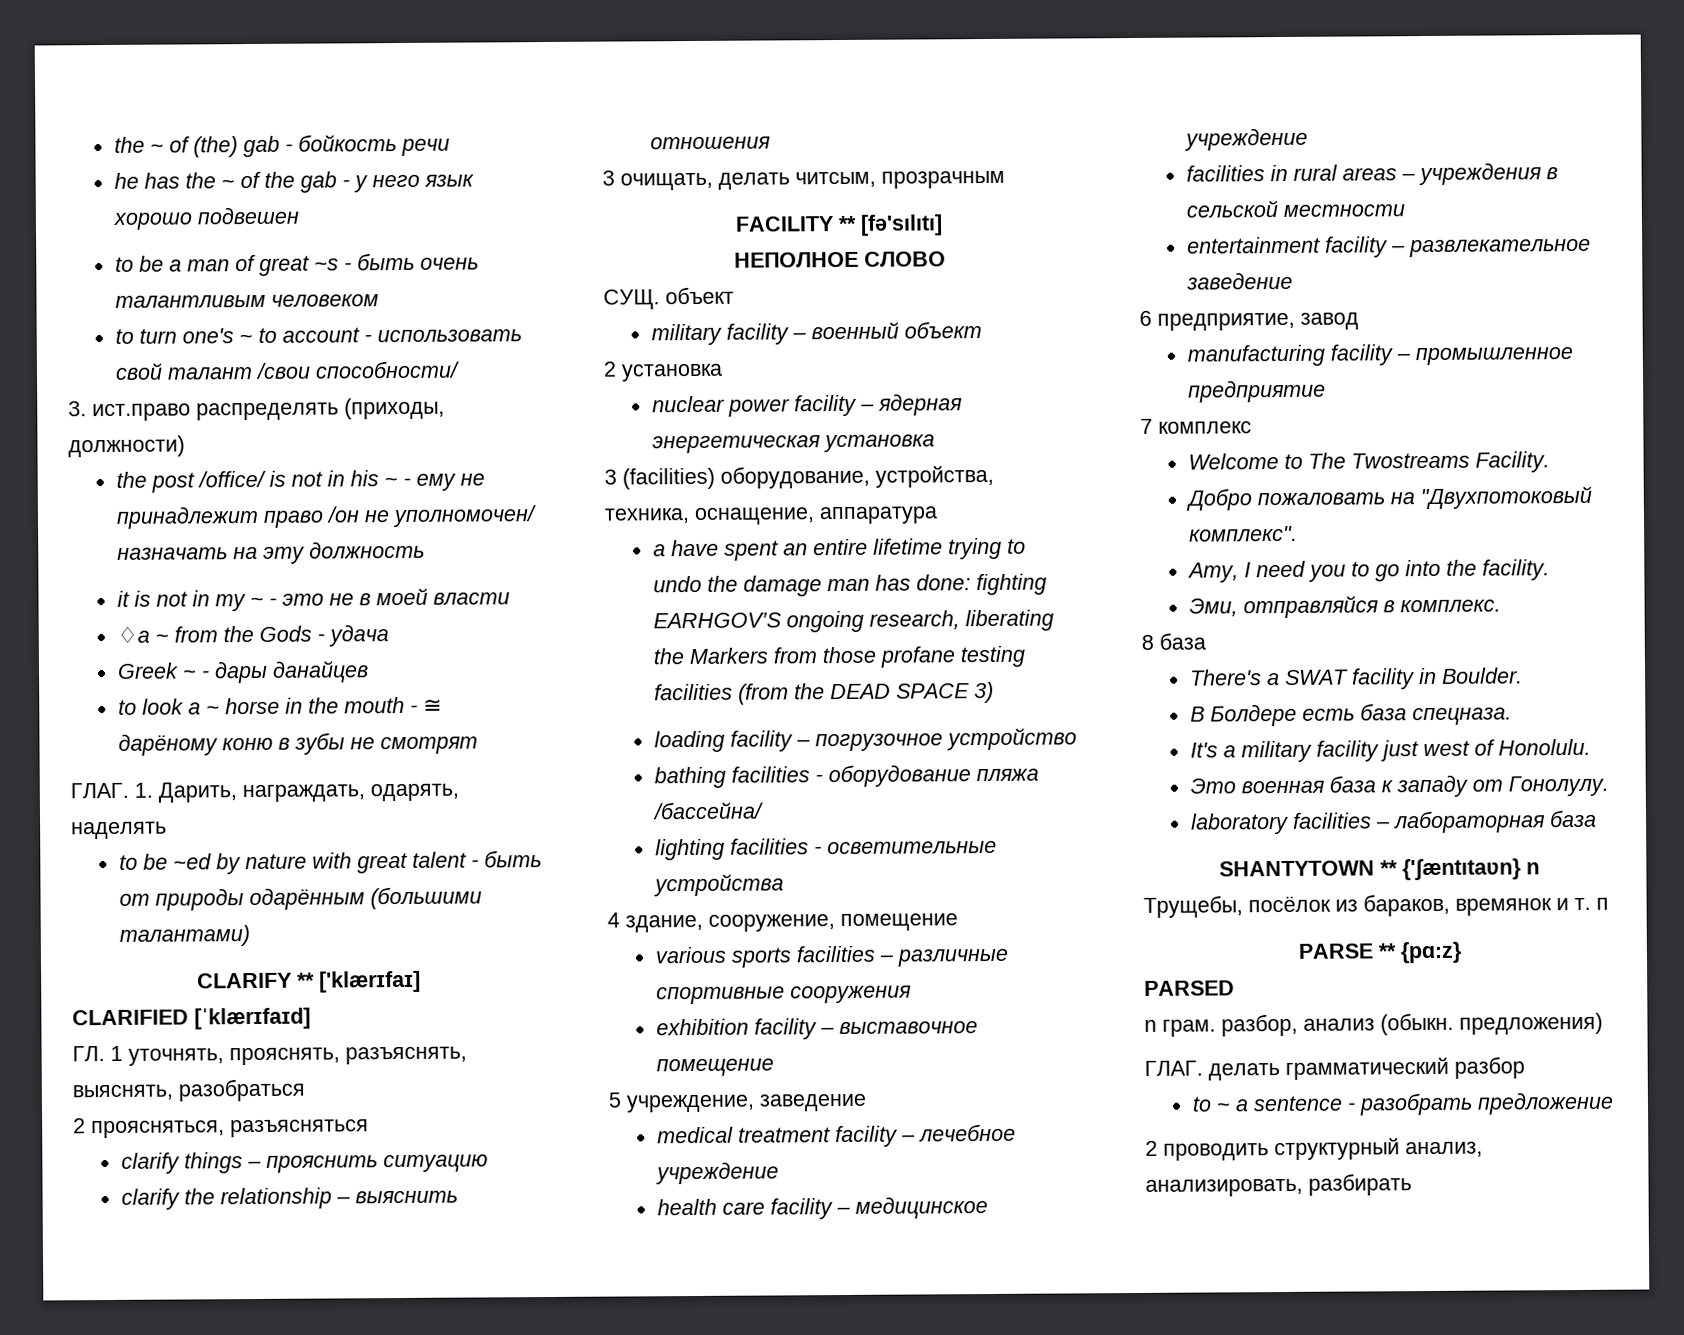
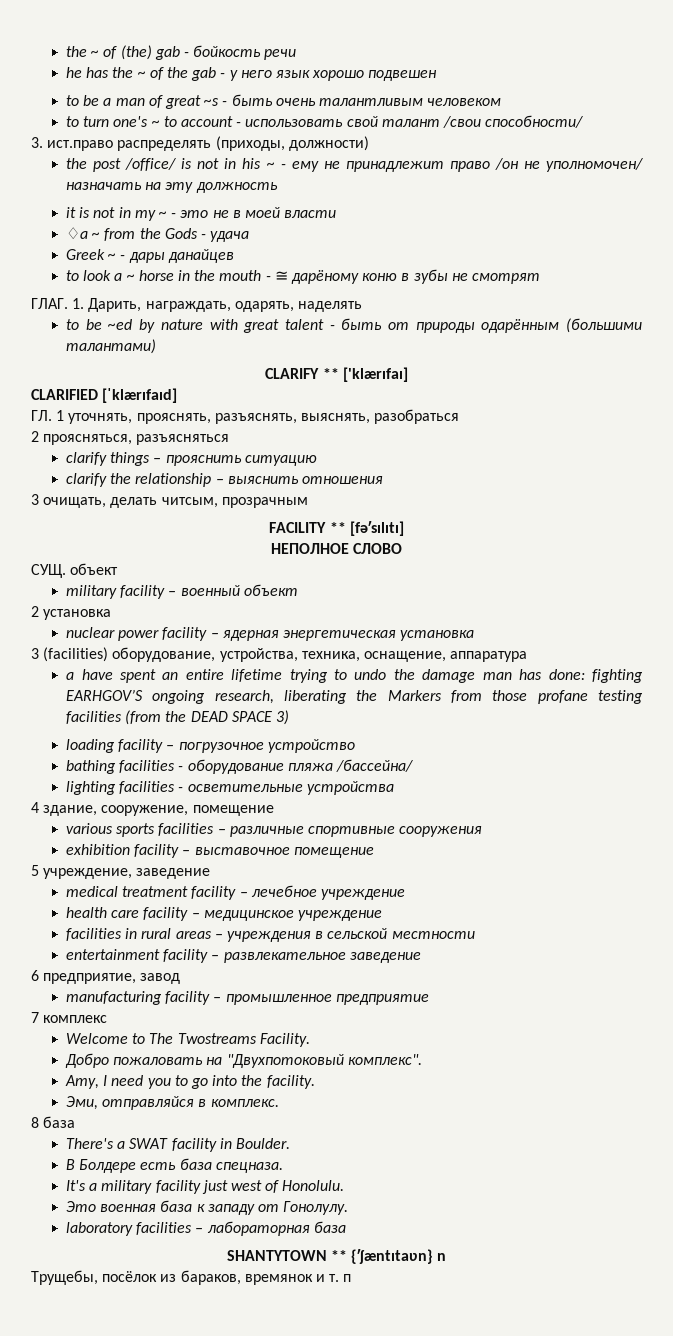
[1298,941,1463,964] [1144,980,1235,996] [1144,1012,1603,1037] [1144,1056,1525,1081] [1191,1091,1614,1116] [1145,1137,1483,1161] [1145,1173,1412,1197] // PARSE ** {pɑ:z} // PARSED // n грам. разбор, анализ (обыкн. предложения) // ГЛАГ. делать грамматический разбор // to ~ a sentence - разобрать предложение // 2 проводить структурный анализ, анализировать, разбирать -> (352, 1278) none

